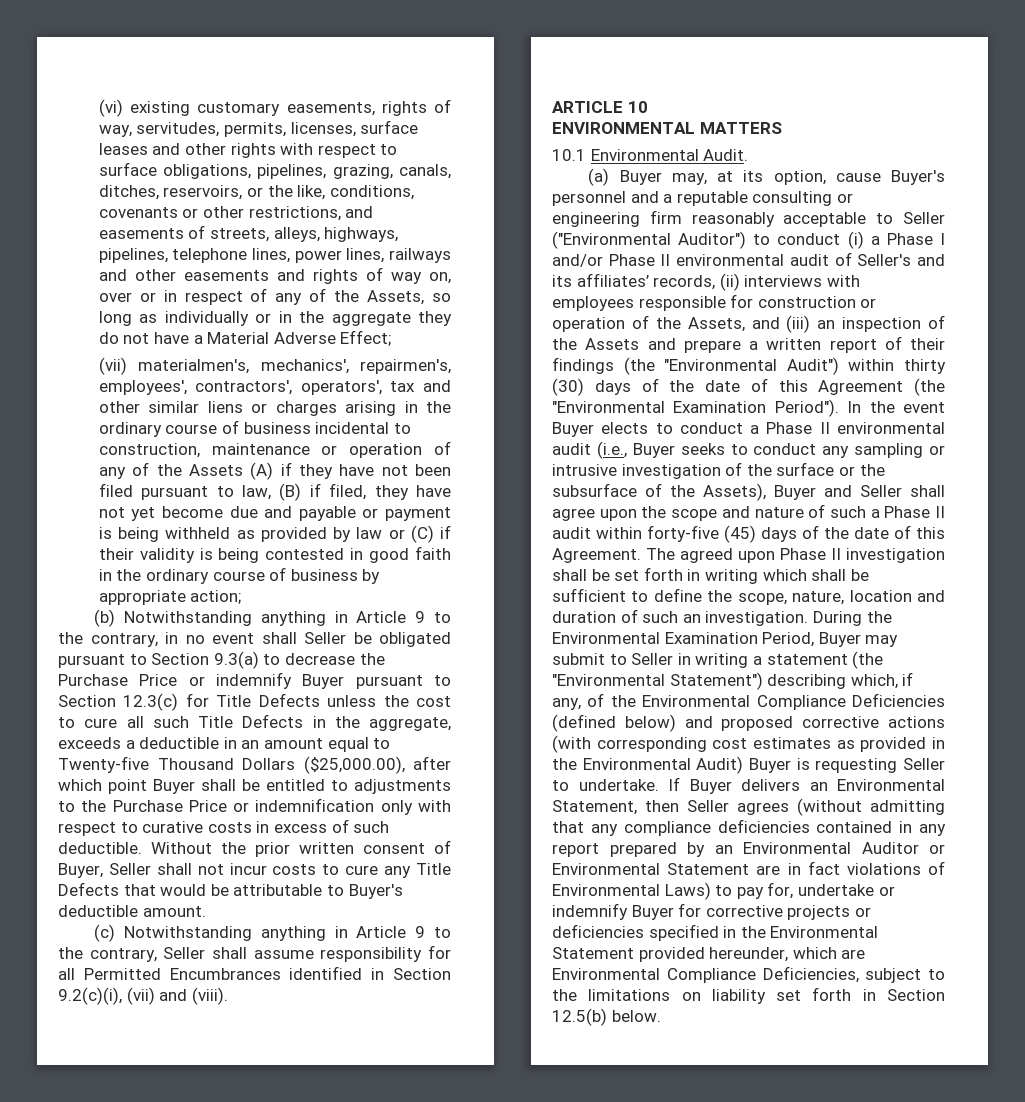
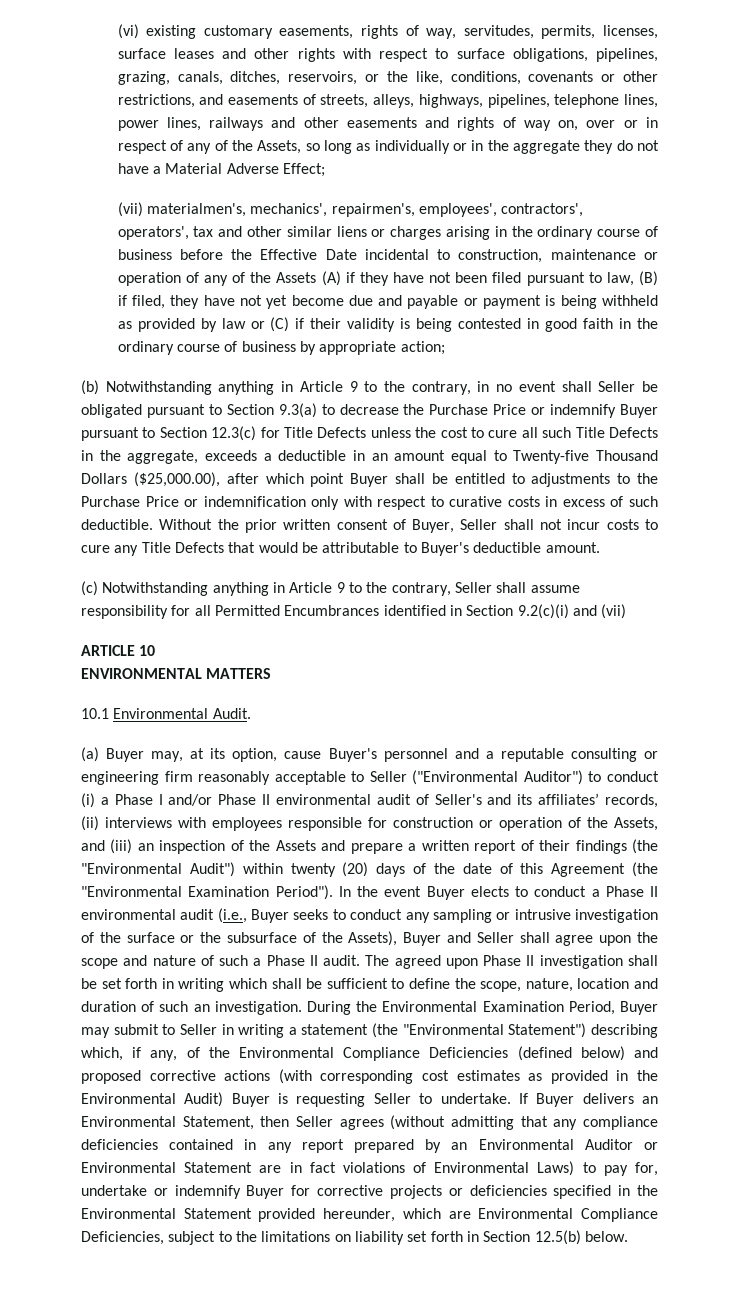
(311, 428) none -> [179,249,357,260] before the Effective Date
[58,987,228,1005] 9.2(c)(i), (vii) and (viii). -> [517,604,627,619] 9.2(c)(i) and (vii)
[903,359,946,374] [552,378,584,396] thirty (30) -> [290,862,369,877] twenty (20)
[552,525,945,543] [552,548,641,563] audit within forty-five (45) days of the date of this Agreement. -> [323,955,361,966] audit.

